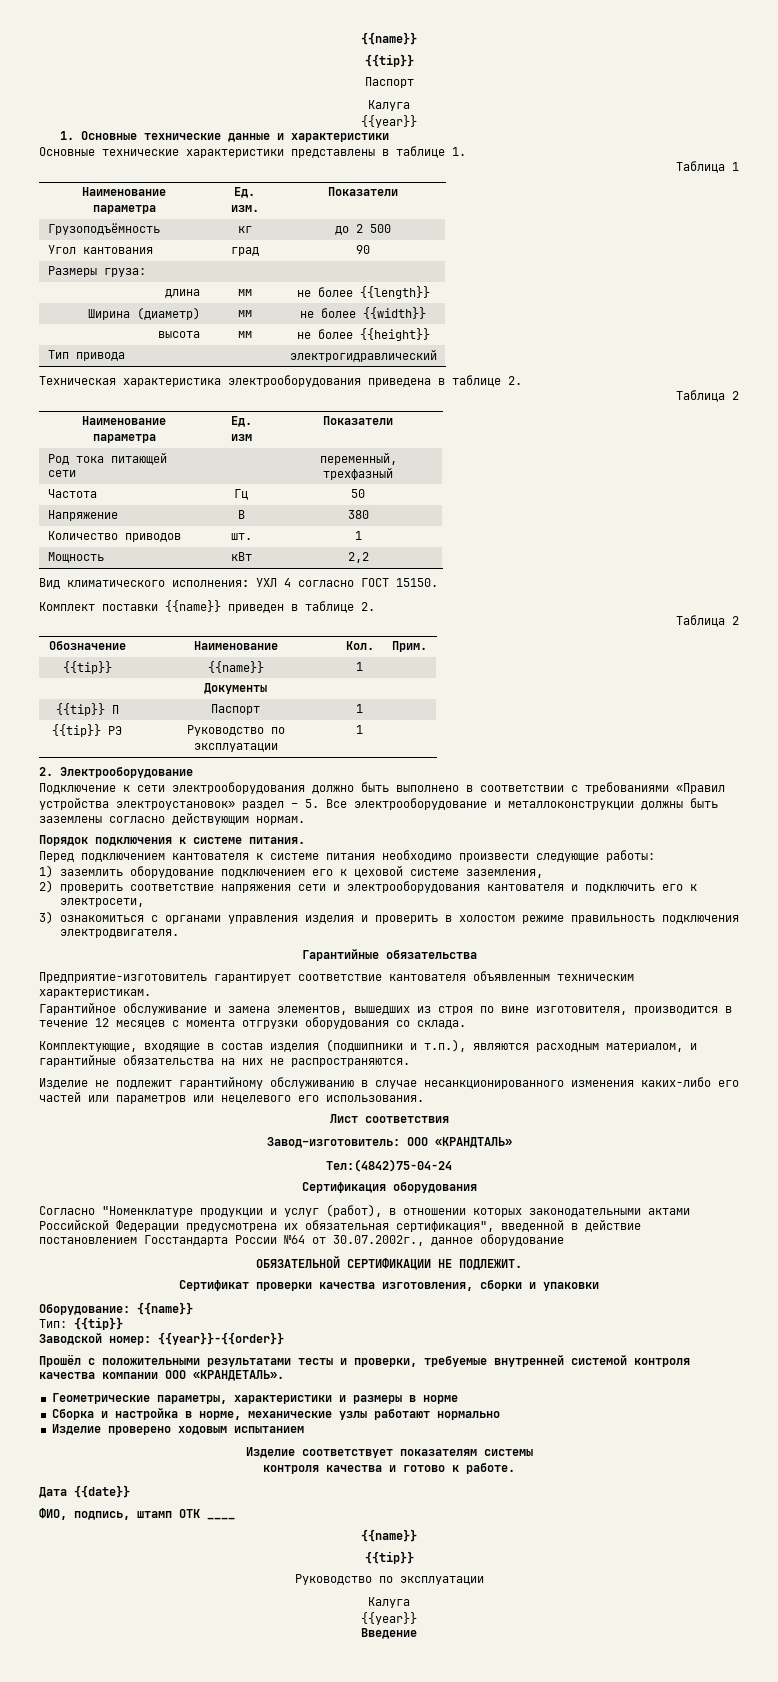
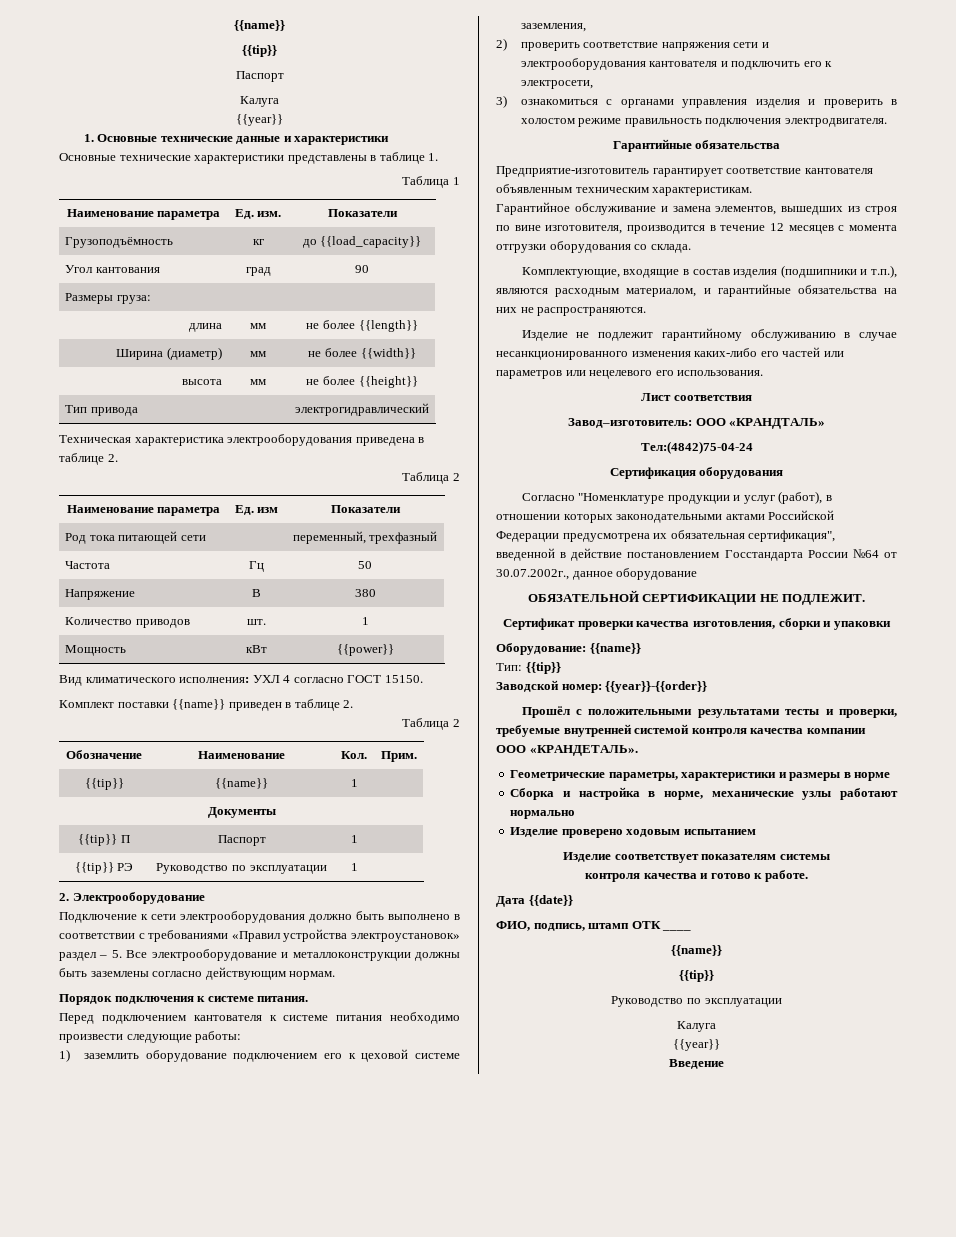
[356,224,391,233] 2 500 -> [320,236,422,248] {{load_capacity}}
[347,552,369,563] 2,2 -> [336,644,394,656] {{power}}

